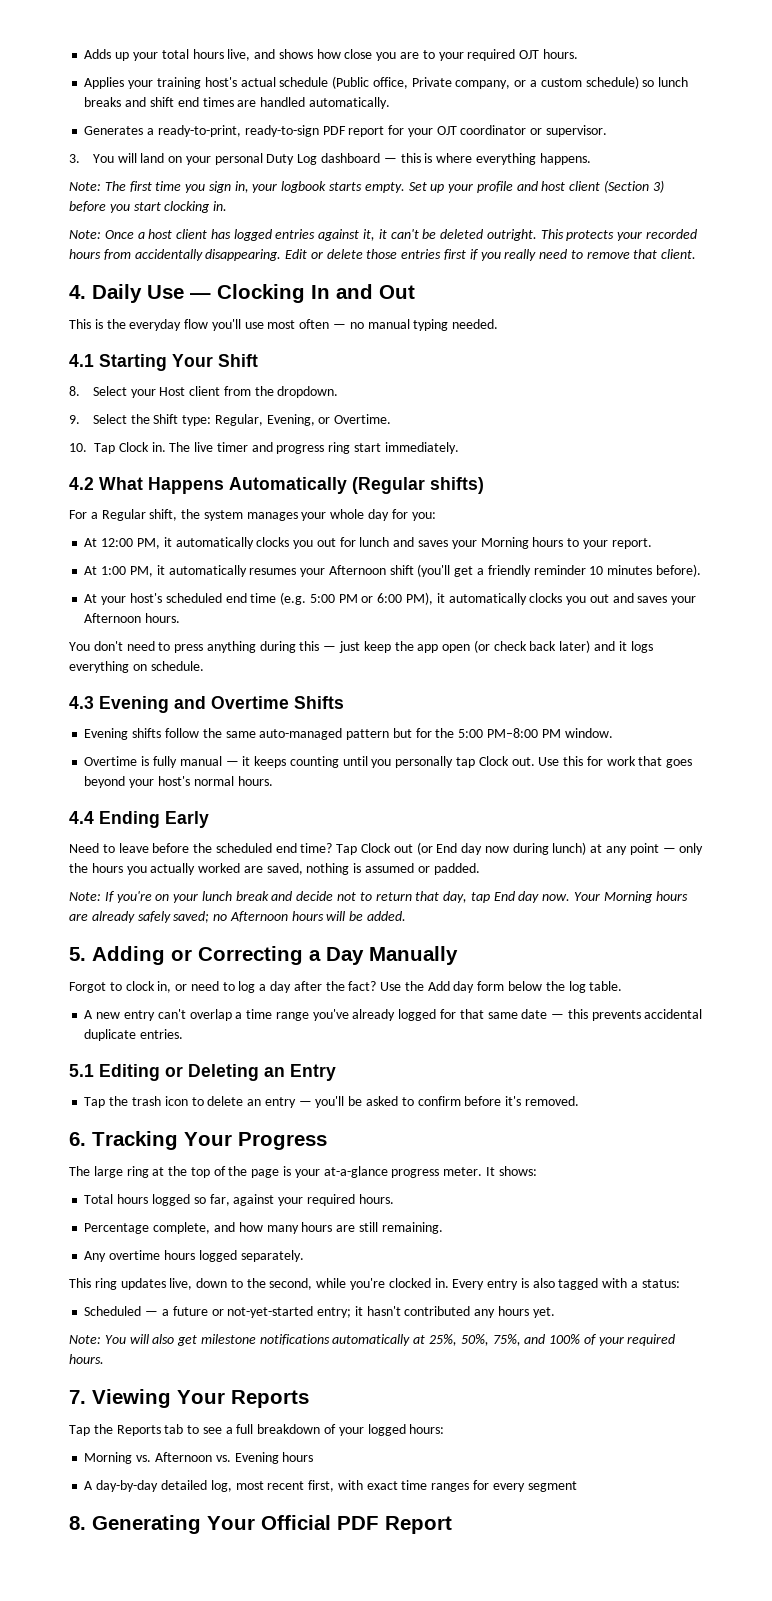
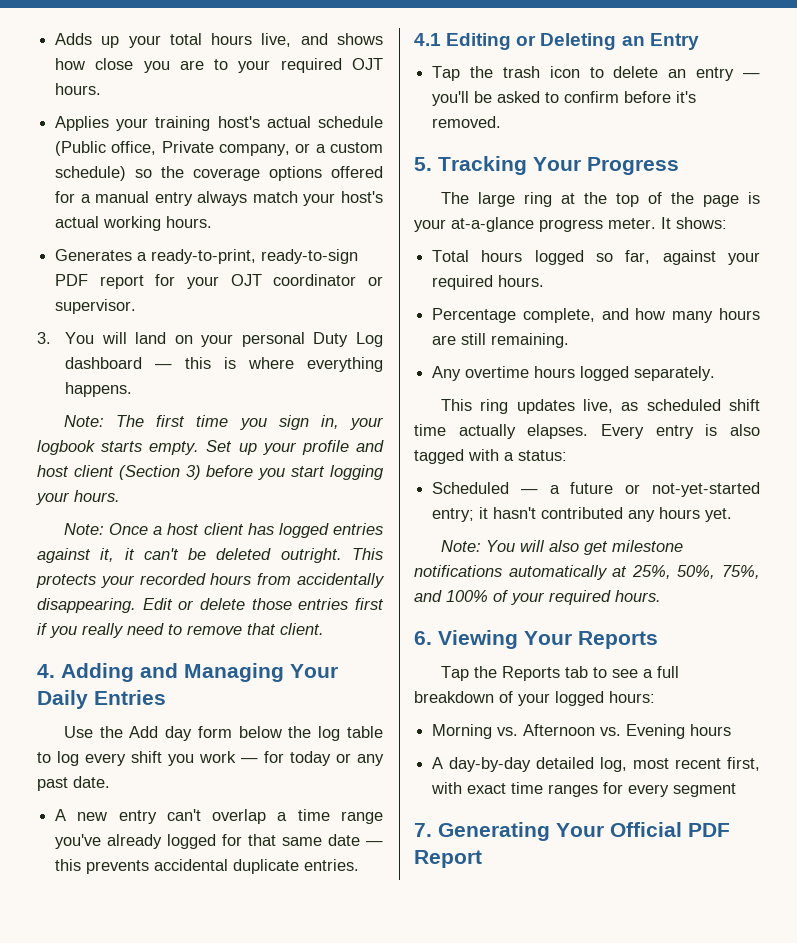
[658,77,689,87] [84,97,390,109] lunch breaks and shift end times are handled automatically. -> [161,166,383,181] [55,191,384,206] [55,216,213,231] the coverage options offered for a manual entry always match your host's actual working hours.
[164,201,228,213] clocking in. -> [330,465,384,480] [36,490,120,505] logging your hours.
[92,284,415,303] [69,319,499,331] [69,354,258,371] [69,386,339,398] [69,414,392,426] [69,442,459,454] [69,477,484,494] [69,509,436,521] [84,537,652,549] [84,564,701,577] [84,592,697,605] [84,613,181,623] [69,640,653,653] [69,661,204,673] [69,696,344,713] [84,728,613,740] [84,756,693,768] [84,776,273,788] [69,811,209,828] [69,842,704,855] [69,863,480,875] [69,891,688,903] [69,911,407,923] [69,946,458,965] [69,981,377,993] Daily Use — Clocking In and Out // This is the everyday flow you'll use most often — no manual typing needed. // 4.1 Starting Your Shift // 8. Select your Host client from the dropdown. // 9. Select the Shift type: Regular, Evening, or Overtime. // 10. Tap Clock in. The live timer and progress ring start immediately. // 4.2 What Happens Automatically (Regular shifts) // For a Regular shift, the system manages your whole day for you: // At 12:00 PM, it automatically clocks you out for lunch and saves your Morning hours to your report. // At 1:00 PM, it automatically resumes your Afternoon shift (you'll get a friendly reminder 10 minutes before). // At your host's scheduled end time (e.g. 5:00 PM or 6:00 PM), it automatically clocks you out and saves your Afternoon hours. // You don't need to press anything during this — just keep the app open (or check back later) and it logs everything on schedule. // 4.3 Evening and Overtime Shifts // Evening shifts follow the same auto-managed pattern but for the 5:00 PM–8:00 PM window. // Overtime is fully manual — it keeps counting until you personally tap Clock out. Use this for work that goes beyond your host's normal hours. // 4.4 Ending Early // Need to leave before the scheduled end time? Tap Clock out (or End day now during lunch) at any point — only the hours you actually worked are saved, nothing is assumed or padded. // Note: If you're on your lunch break and decide not to return that day, tap End day now. Your Morning hours are already safely saved; no Afternoon hours will be added. // 5. Adding or Correcting a Day Manually // Forgot to clock in, or need to log a day after the fact? -> [61,663,338,682] [37,690,166,709] Adding and Managing Your Daily Entries //
[589,981,623,991] table. -> [347,726,383,738] [37,751,384,766] [37,776,110,791] table to log every shift you work — for today or any past date.
[69,1064,94,1077] 5.1 -> [414,33,441,46] 4.1
[69,1132,86,1146] 6. -> [414,157,432,171] 5.
[196,1278,449,1290] down to the second, while you're clocked in. -> [621,399,760,411] [414,424,589,439] as scheduled shift time actually elapses.
[69,1390,86,1404] 7. -> [414,631,432,645] 6.
[69,1516,86,1530] 8. -> [414,823,432,837] 7.

